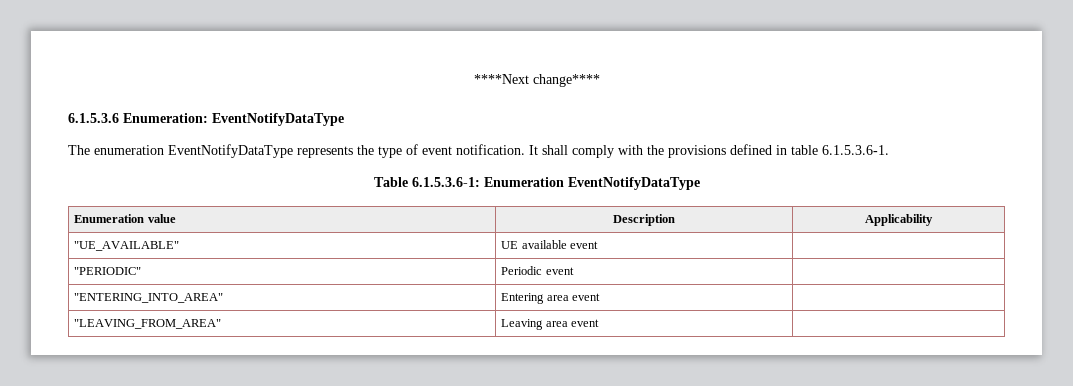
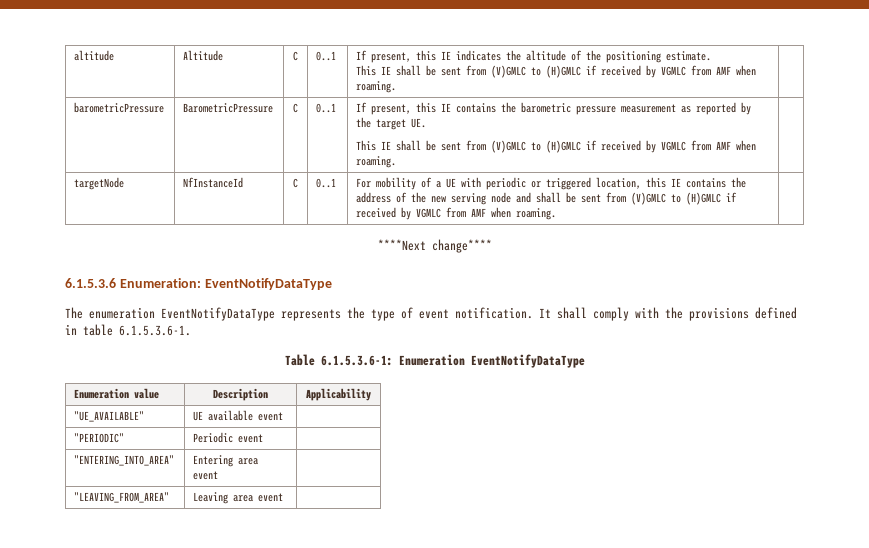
(473, 79) none -> [74,50,115,61] [183,50,224,61] [293,51,298,61] [316,51,337,61] [356,50,712,63] [356,65,757,78] [356,81,397,93] [74,102,165,113] [183,103,274,113] [293,103,298,113] [316,103,337,113] [356,102,752,115] [356,117,427,130] [356,140,757,153] [356,156,397,168] [74,177,125,190] [183,177,244,188] [293,178,298,188] [316,178,337,188] [356,177,747,190] [356,192,738,205] [356,207,557,220] altitude | Altitude | C | 0..1 | If present, this IE indicates the altitude of the positioning estimate. // This IE shall be sent from (V)GMLC to (H)GMLC if received by VGMLC from AMF when roaming. | // barometricPressure | BarometricPressure | C | 0..1 | If present, this IE contains the barometric pressure measurement as reported by the target UE. // This IE shall be sent from (V)GMLC to (H)GMLC if received by VGMLC from AMF when roaming. | // targetNode | NfInstanceId | C | 0..1 | For mobility of a UE with periodic or triggered location, this IE contains the address of the new serving node and shall be sent from (V)GMLC to (H)GMLC if received by VGMLC from AMF when roaming. | //

